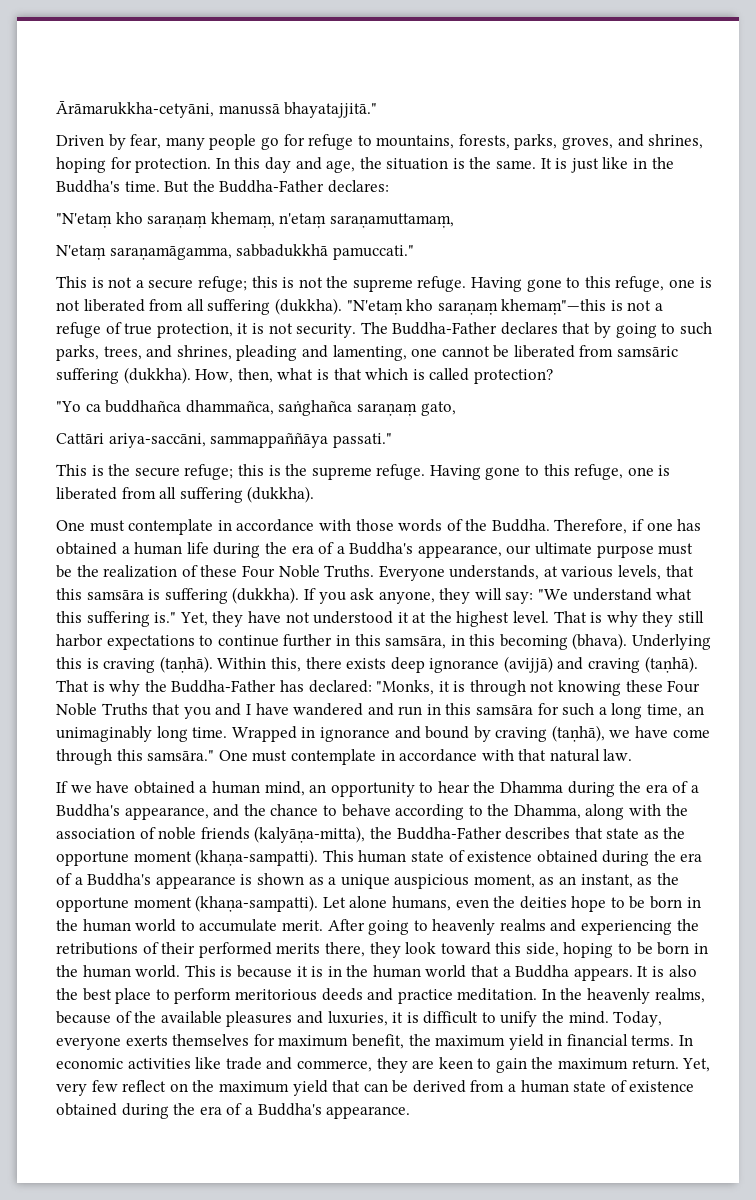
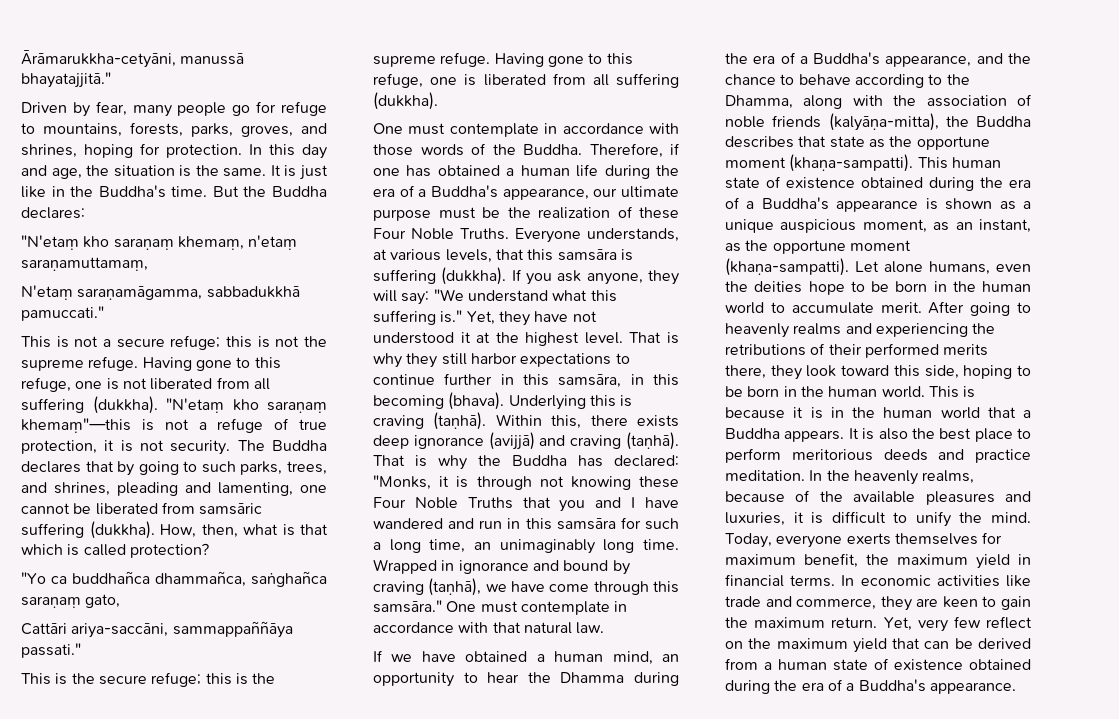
[219,180,325,193] Buddha-Father -> [272,186,328,197] Buddha
[392,322,498,335] Buddha-Father -> [272,440,327,451] Buddha
[171,680,277,693] Buddha-Father -> [512,455,567,466] Buddha
[396,827,502,840] Buddha-Father -> [976,116,1031,127] Buddha

